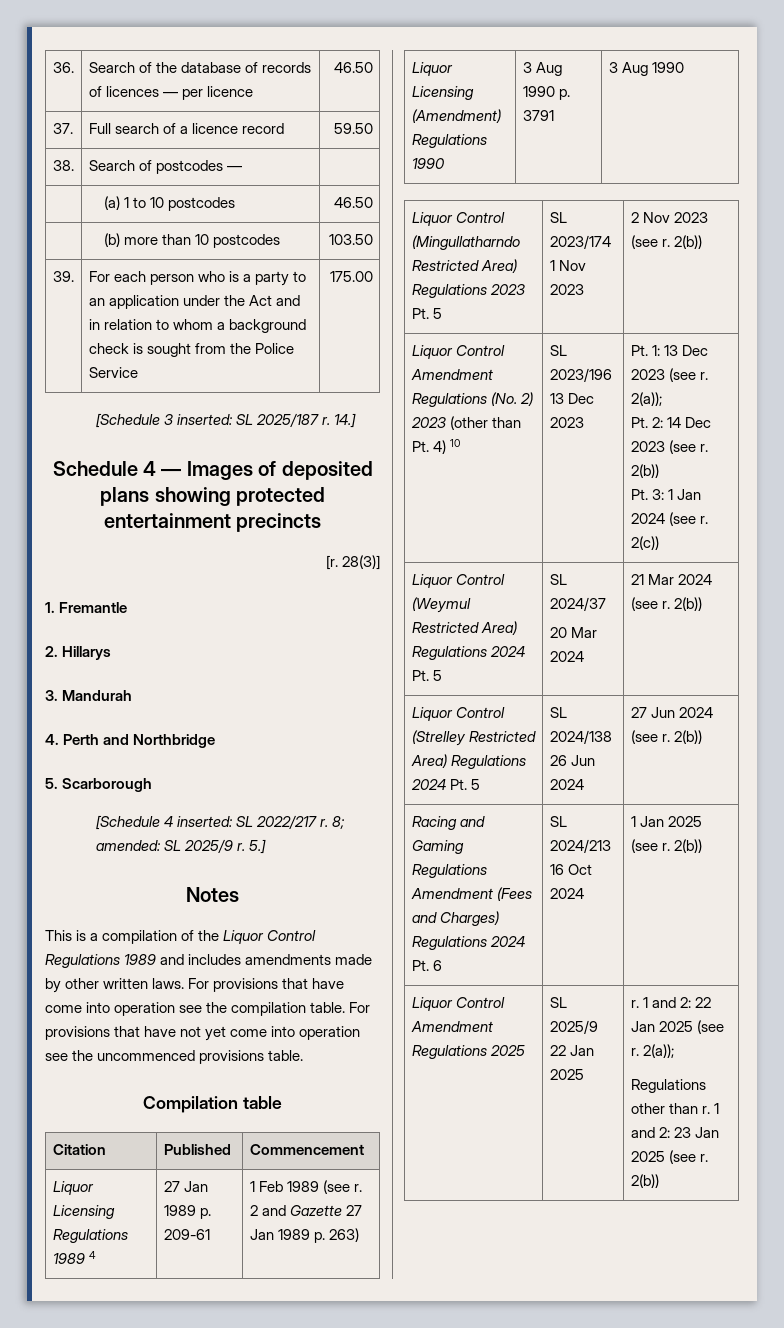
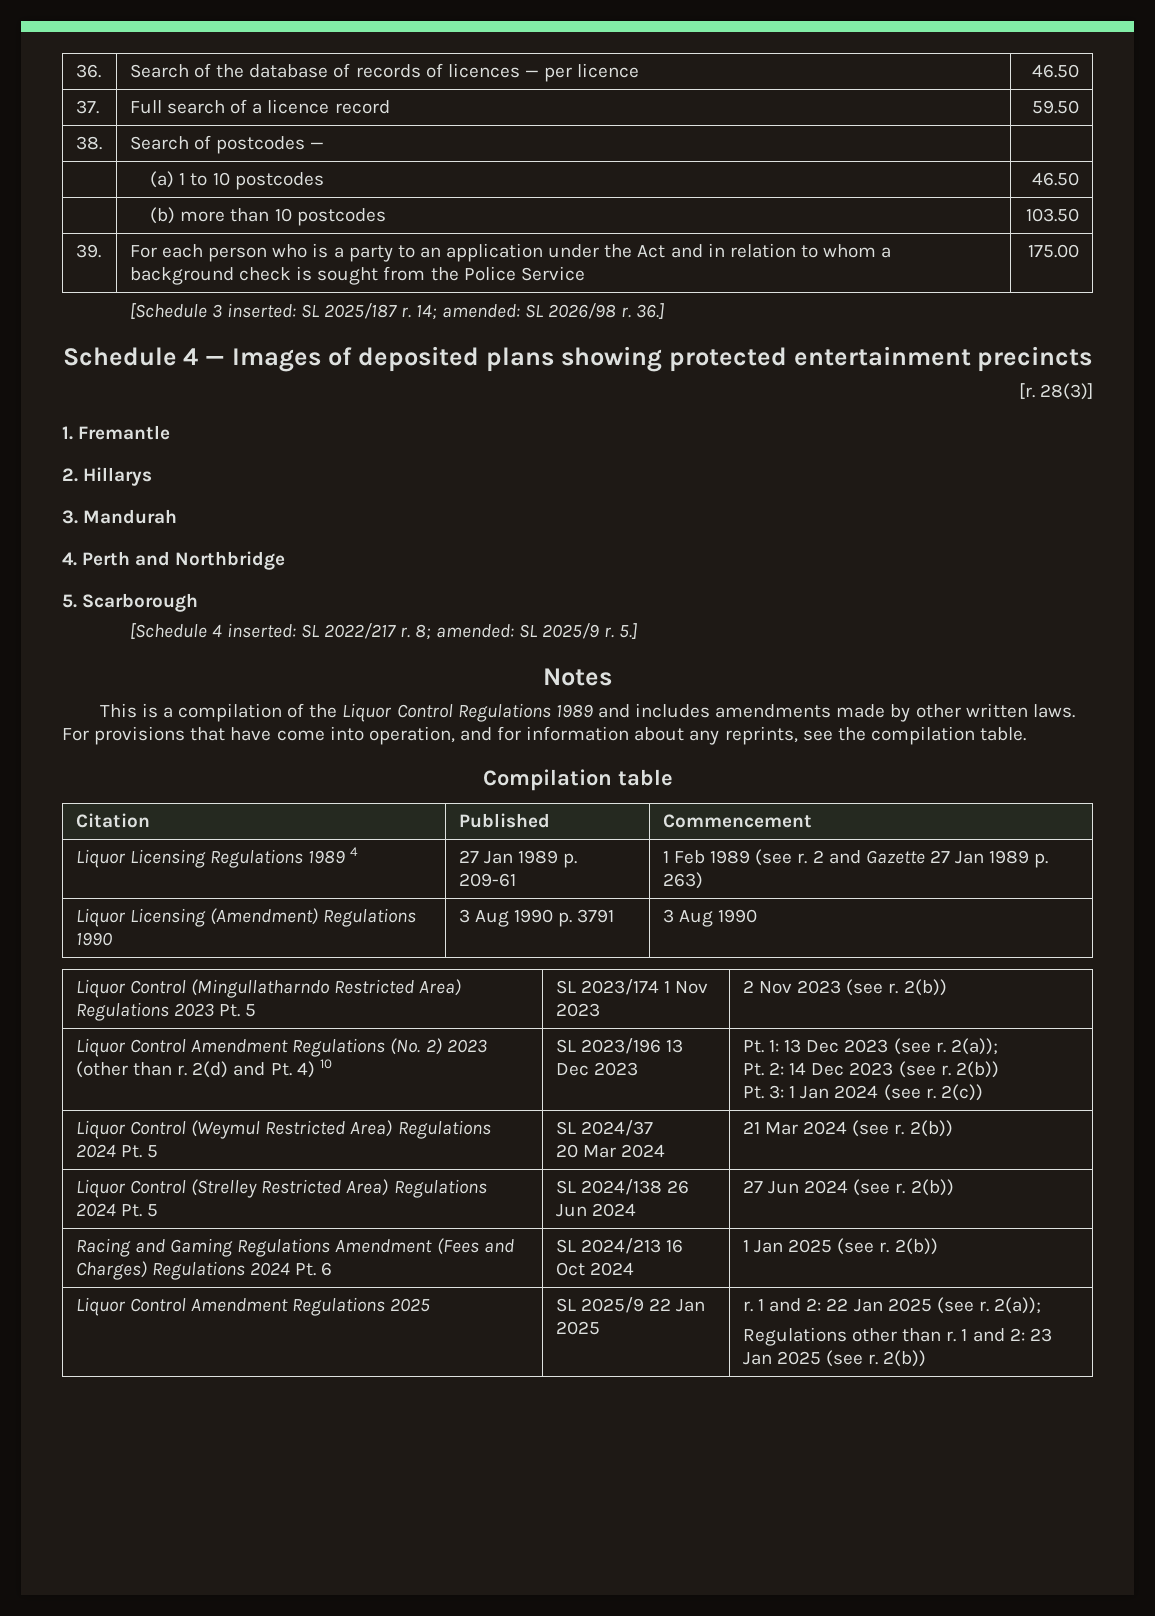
[334,413,357,428] 14.] -> [416,303,665,320] 14; amended: SL 2026/98 r. 36.]
[114,1002,371,1016] [45,1026,361,1041] [45,1050,265,1064] operation see the compilation table. For provisions that have not yet come into operation see the uncommenced provisions -> [368,726,975,745] operation, and for information about any reprints, see the compilation
(521, 422) none -> [177,1061,266,1078] r. 2(d) and

